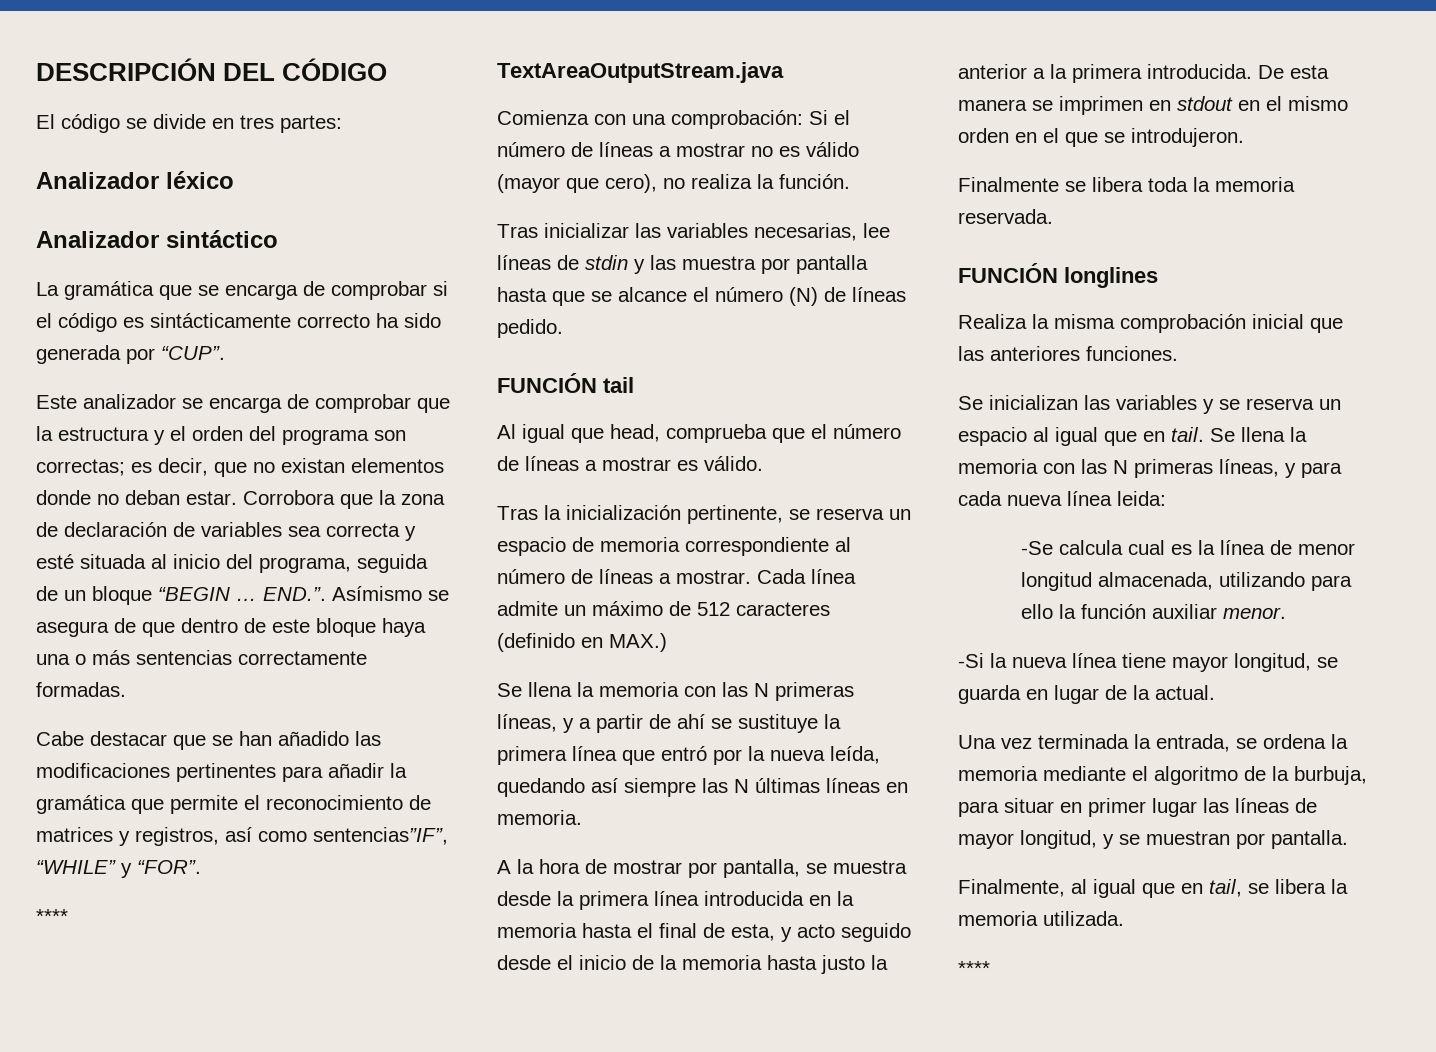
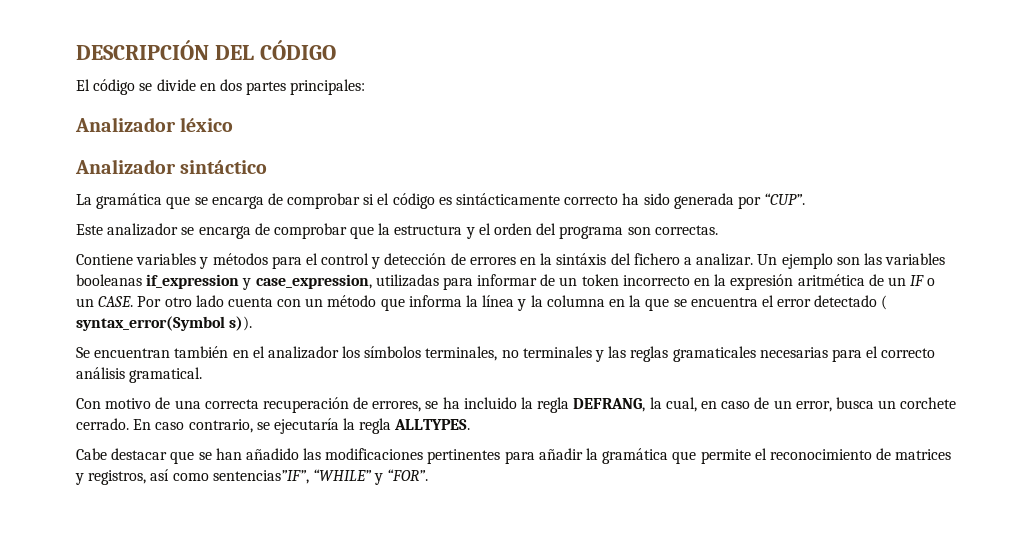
[240,115,342,133] tres partes: -> [219,79,366,95] dos partes principales:
[36,458,444,477] [36,490,445,509] [36,522,416,541] [36,554,428,573] [36,586,449,605] [36,618,426,637] [36,650,367,665] [36,682,126,697] correctas; es decir, que no existan elementos donde no deban estar. Corrobora que la zona de declaración de variables sea correcta y esté situada al inicio del programa, seguida de un bloque “BEGIN … END.”. Asímismo se asegura de que dentro de este bloque haya una o más sentencias correctamente formadas. -> [654,225,718,235] [76,253,946,269] [76,274,936,290] [76,295,888,311] [76,316,253,331] [76,346,936,362] [76,367,203,383] [76,397,957,413] [76,418,471,434] correctas. // Contiene variables y métodos para el control y detección de errores en la sintáxis del fichero a analizar. Un ejemplo son las variables booleanas if_expression y case_expression, utilizadas para informar de un token incorrecto en la expresión aritmética de un IF o un CASE. Por otro lado cuenta con un método que informa la línea y la columna en la que se encuentra el error detectado ( syntax_error(Symbol s)). // Se encuentran también en el analizador los símbolos terminales, no terminales y las reglas gramaticales necesarias para el correcto análisis gramatical. // Con motivo de una correcta recuperación de errores, se ha incluido la regla DEFRANG, la cual, en caso de un error, busca un corchete cerrado. En caso contrario, se ejecutaría la regla ALLTYPES.
[36,909,68,923] [497,62,784,83] [497,110,850,129] [497,142,859,157] [497,174,850,193] [497,223,890,241] [497,255,868,274] [497,287,906,306] [497,319,563,338] [497,373,634,393] [497,424,901,443] [497,456,763,471] [497,505,911,524] [497,537,851,556] [497,569,856,584] [497,601,830,616] [497,633,667,652] [497,682,854,701] [497,714,841,733] [497,746,880,765] [497,778,908,797] [497,810,582,825] [497,859,907,878] [497,891,854,910] [497,923,911,942] [497,955,888,974] [958,64,1329,83] [958,96,1348,115] [958,128,1244,147] [958,177,1295,192] [958,209,1053,224] [958,263,1158,288] [958,314,1343,333] [958,346,1178,361] [958,395,1341,414] [958,427,1307,446] [958,459,1342,478] [958,491,1166,506] [1021,540,1356,555] [1021,572,1353,591] [1021,604,1287,619] [958,653,1338,672] [958,685,1215,704] [958,734,1348,752] [958,766,1367,785] [958,798,1317,817] [958,830,1348,849] [958,879,1348,898] [958,911,1124,926] [958,961,990,975] // **** // TextAreaOutputStream.java // Comienza con una comprobación: Si el número de líneas a mostrar no es válido (mayor que cero), no realiza la función. // Tras inicializar las variables necesarias, lee líneas de stdin y las muestra por pantalla hasta que se alcance el número (N) de líneas pedido. // FUNCIÓN tail // Al igual que head, comprueba que el número de líneas a mostrar es válido. // Tras la inicialización pertinente, se reserva un espacio de memoria correspondiente al número de líneas a mostrar. Cada línea admite un máximo de 512 caracteres (definido en MAX.) // Se llena la memoria con las N primeras líneas, y a partir de ahí se sustituye la primera línea que entró por la nueva leída, quedando así siempre las N últimas líneas en memoria. // A la hora de mostrar por pantalla, se muestra desde la primera línea introducida en la memoria hasta el final de esta, y acto seguido desde el inicio de la memoria hasta justo la anterior a la primera introducida. De esta manera se imprimen en stdout en el mismo orden en el que se introdujeron. // Finalmente se libera toda la memoria reservada. // FUNCIÓN longlines // Realiza la misma comprobación inicial que las anteriores funciones. // Se inicializan las variables y se reserva un espacio al igual que en tail. Se llena la memoria con las N primeras líneas, y para cada nueva línea leida: // -Se calcula cual es la línea de menor longitud almacenada, utilizando para ello la función auxiliar menor. // -Si la nueva línea tiene mayor longitud, se guarda en lugar de la actual. // Una vez terminada la entrada, se ordena la memoria mediante el algoritmo de la burbuja, para situar en primer lugar las líneas de mayor longitud, y se muestran por pantalla. // Finalmente, al igual que en tail, se libera la memoria utilizada. // **** -> (429, 475) none

